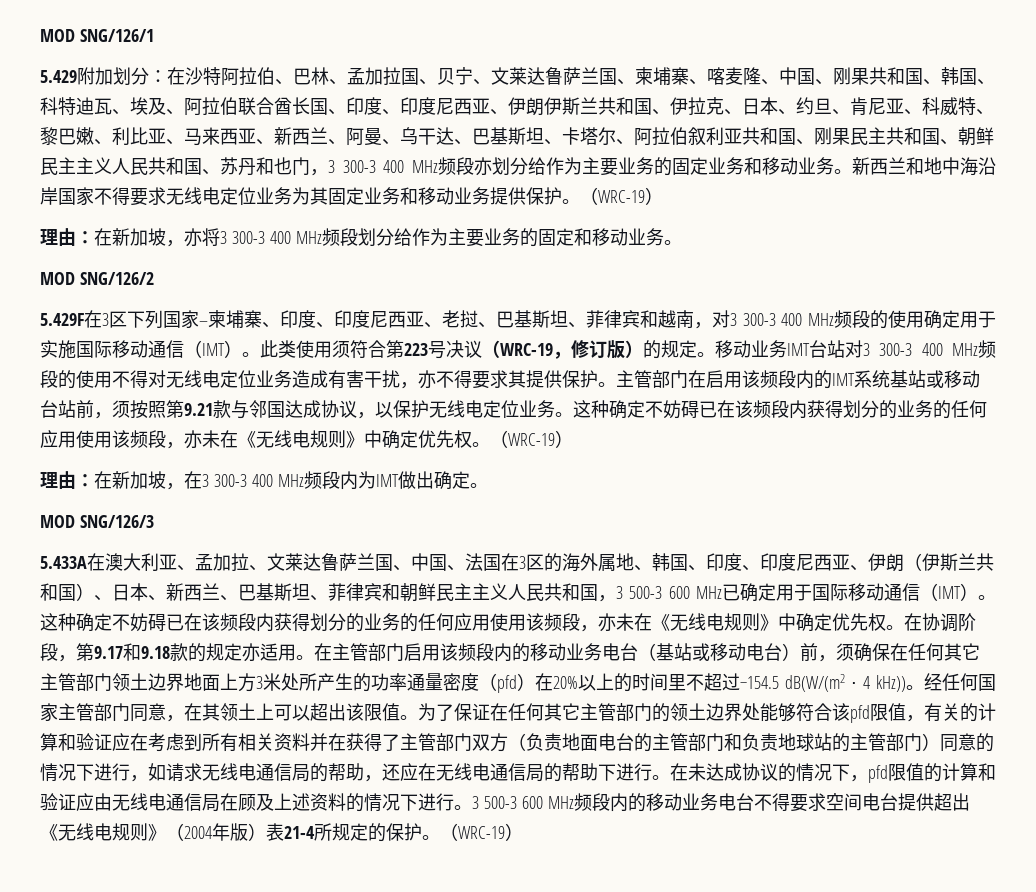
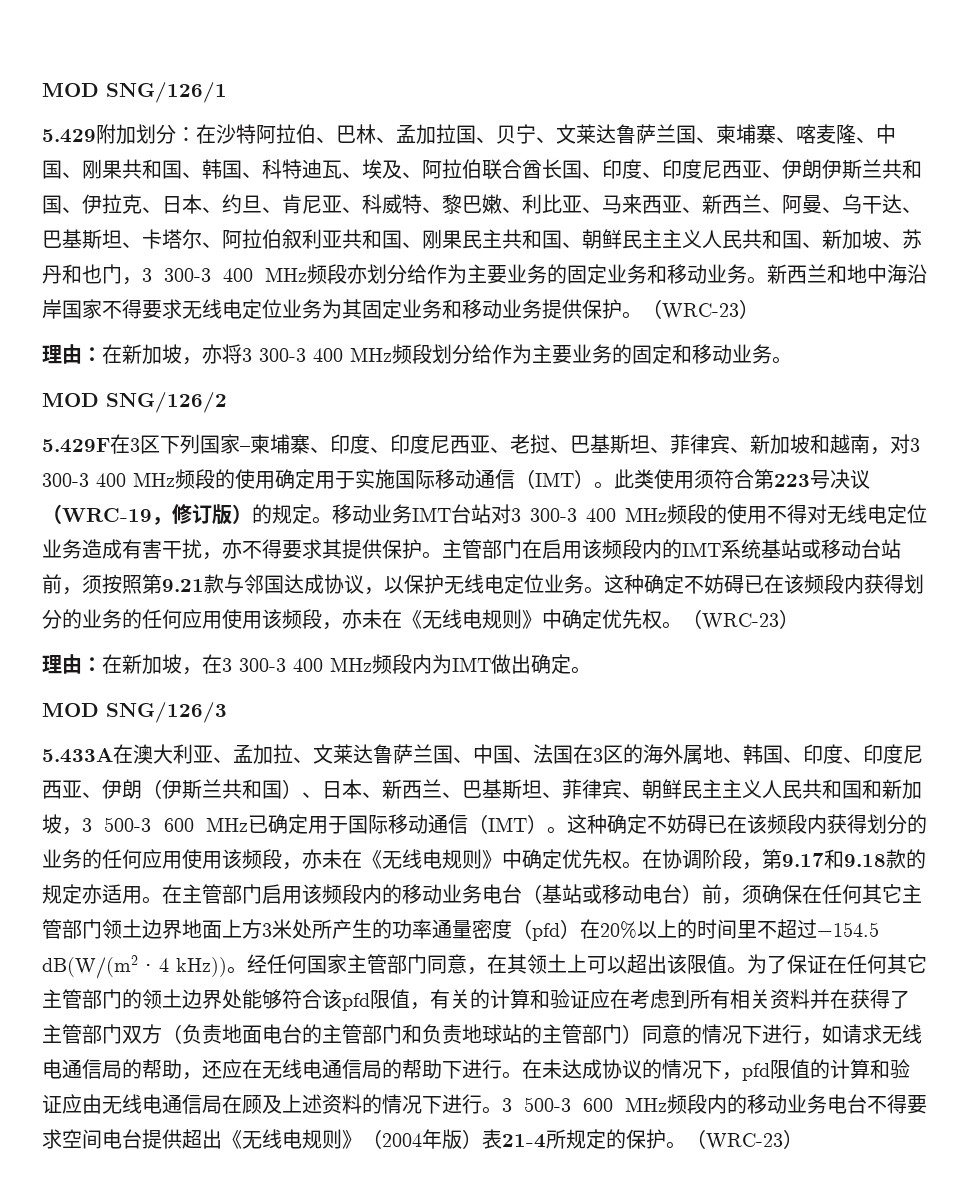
(220, 172) none -> [822,229,902,249] 新加坡、
[598,190,645,203] WRC-19 -> [662,303,739,320] WRC-23
(640, 319) none -> [730,434,810,454] 、新加坡
[508,433,555,446] WRC-19 -> [702,613,779,630] WRC-23
[382,583,598,602] 和朝鲜民主主义人民共和国 -> [622,779,922,799] [42,814,62,834] 、朝鲜民主主义人民共和国和新加坡
[458,826,505,839] WRC-19 -> [706,1133,783,1150] WRC-23

